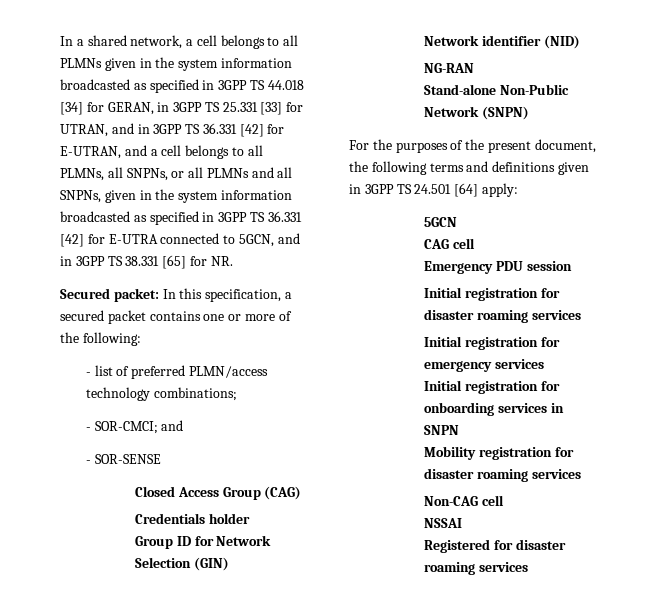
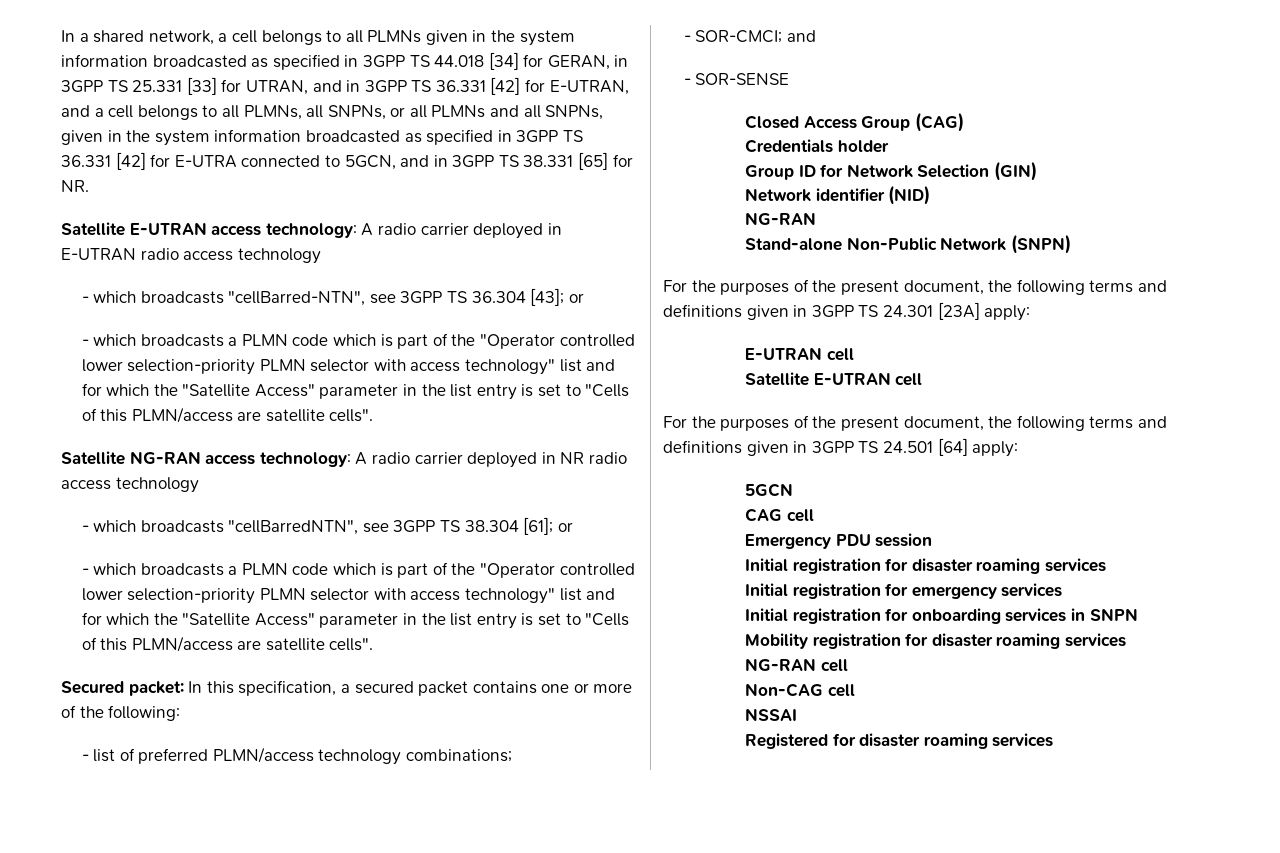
(233, 261) none -> [61,222,562,239] [61,248,321,264] [81,288,584,306] [81,333,635,349] [81,359,616,375] [81,383,630,400] [81,407,374,423] [61,451,627,468] [61,477,199,493] [81,517,573,535] [81,562,635,578] [81,588,616,604] [81,612,630,629] [81,636,374,652] // Satellite E-UTRAN access technology: A radio carrier deployed in E-UTRAN radio access technology // - which broadcasts "cellBarred-NTN", see 3GPP TS 36.304 [43]; or // - which broadcasts a PLMN code which is part of the "Operator controlled lower selection-priority PLMN selector with access technology" list and for which the "Satellite Access" parameter in the list entry is set to "Cells of this PLMN/access are satellite cells". // Satellite NG-RAN access technology: A radio carrier deployed in NR radio access technology // - which broadcasts "cellBarredNTN", see 3GPP TS 38.304 [61]; or // - which broadcasts a PLMN code which is part of the "Operator controlled lower selection-priority PLMN selector with access technology" list and for which the "Satellite Access" parameter in the list entry is set to "Cells of this PLMN/access are satellite cells".
(529, 113) none -> [663,279,1167,295] [663,302,1031,321] [745,347,854,361] [745,372,923,386] // For the purposes of the present document, the following terms and definitions given in 3GPP TS 24.301 [23A] apply: // E-UTRAN cell // Satellite E-UTRAN cell
(581, 474) none -> [745,658,848,672] // NG-RAN cell

